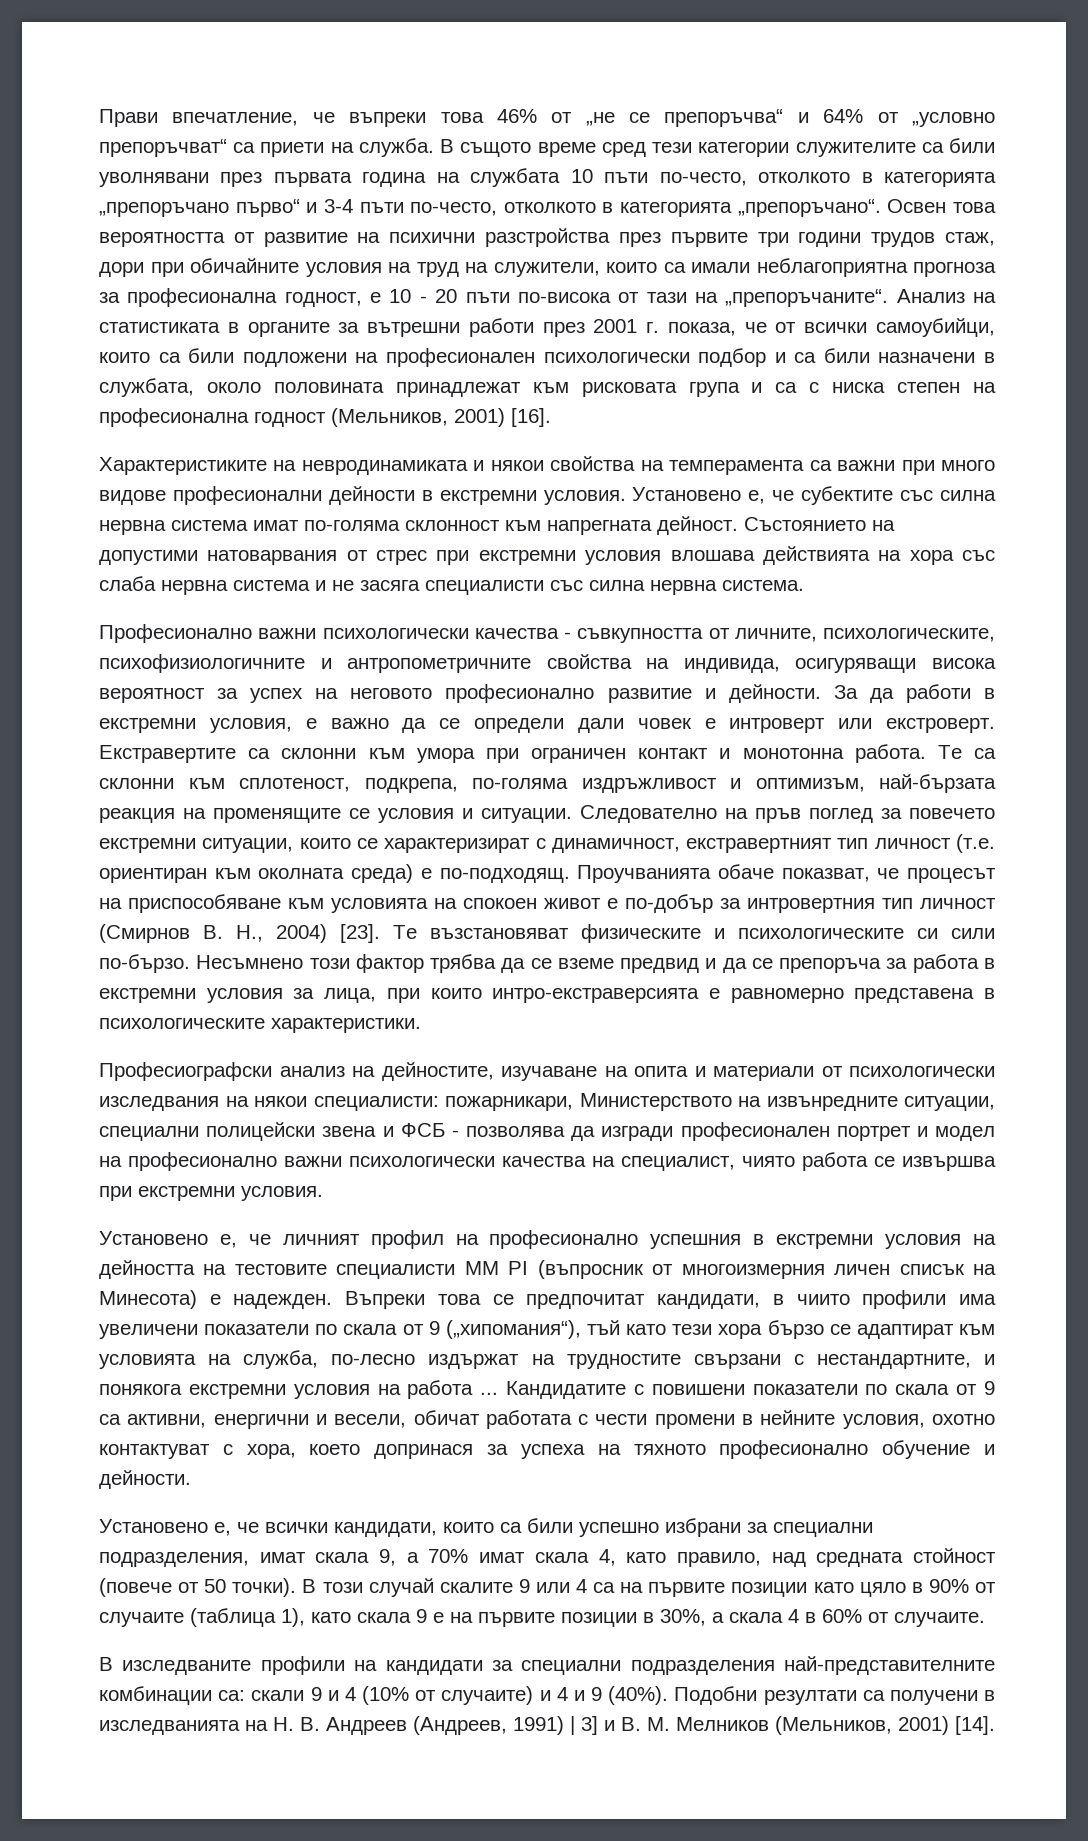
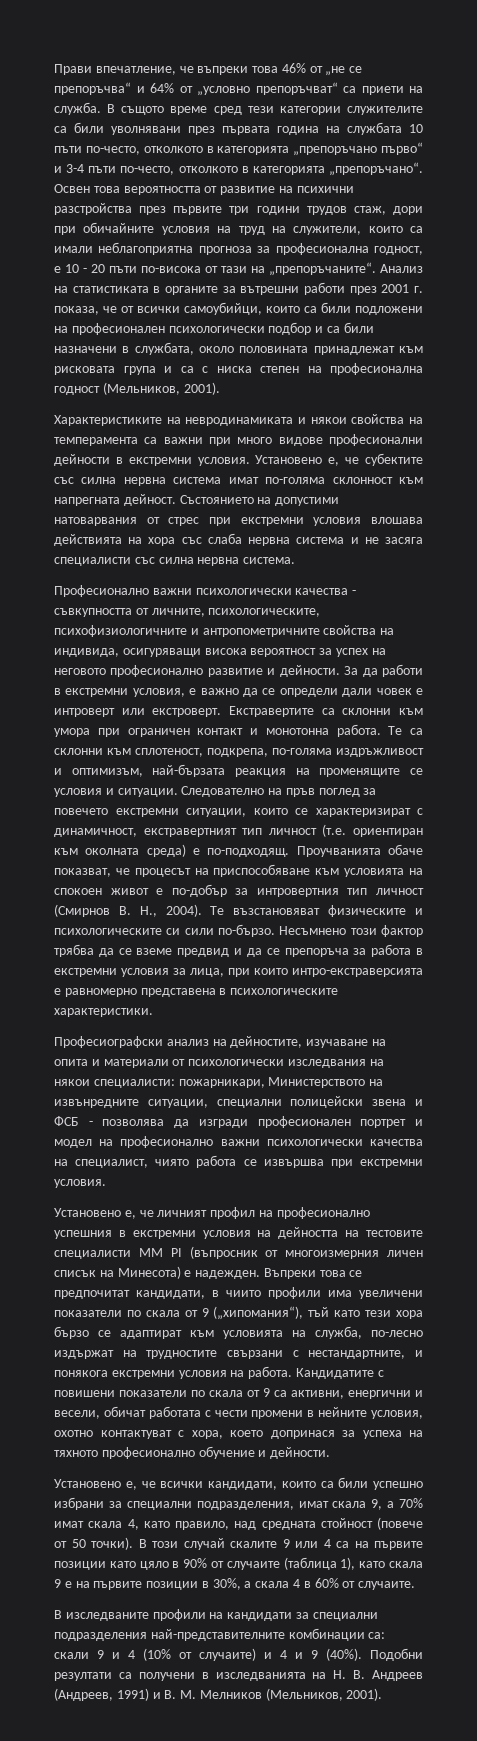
[454,408,551,427] 2001) [16]. -> [183,382,220,395] 2001).
[276,924,380,943] 2004) [23]. -> [165,904,202,917] 2004).
[407,1380,499,1399] работа ... -> [248,1366,293,1379] работа.
[570,1716,598,1735] | 3] -> (149, 1694) none
[898,1716,995,1735] 2001) [14]. -> [346,1688,383,1701] 2001).

